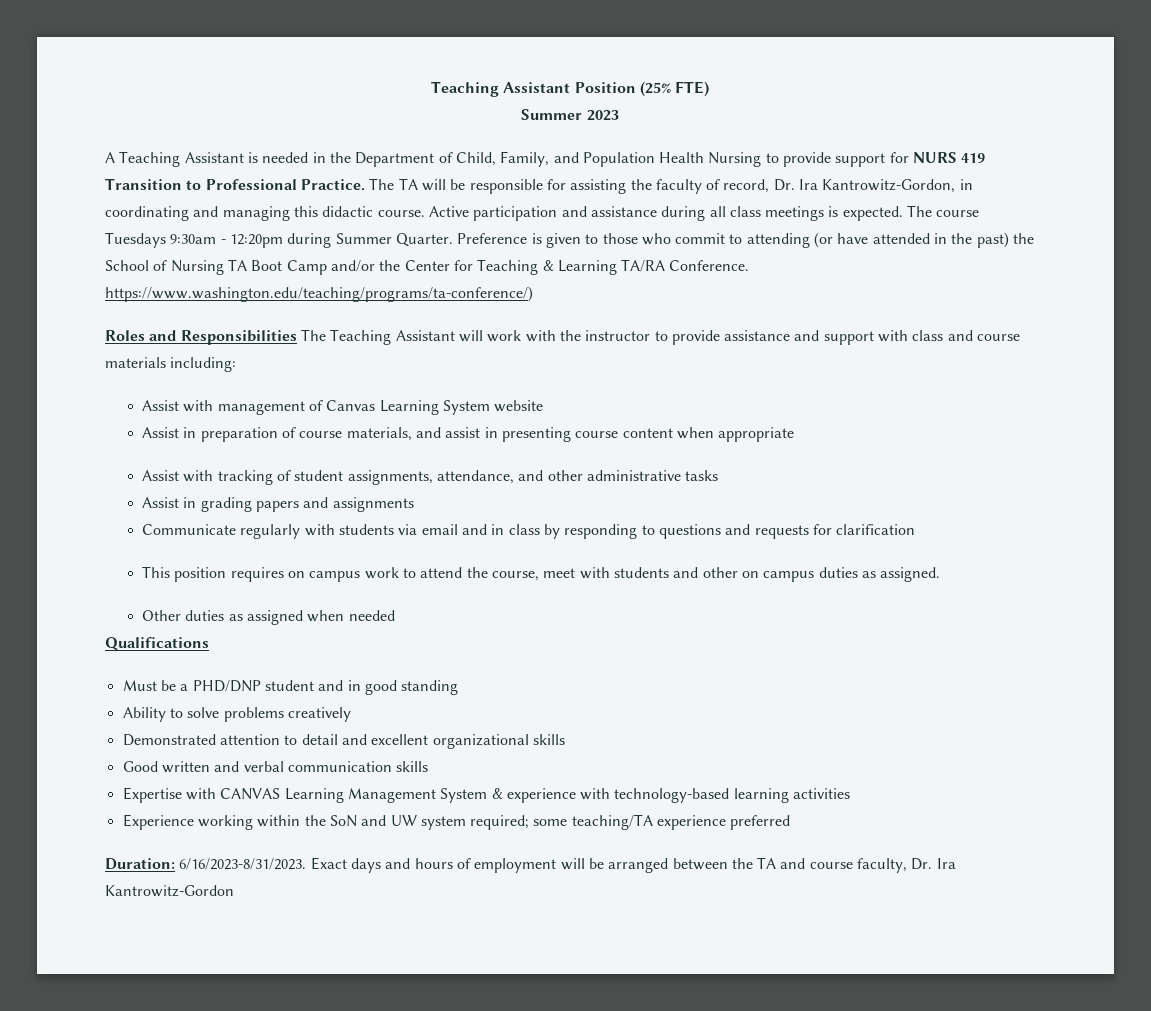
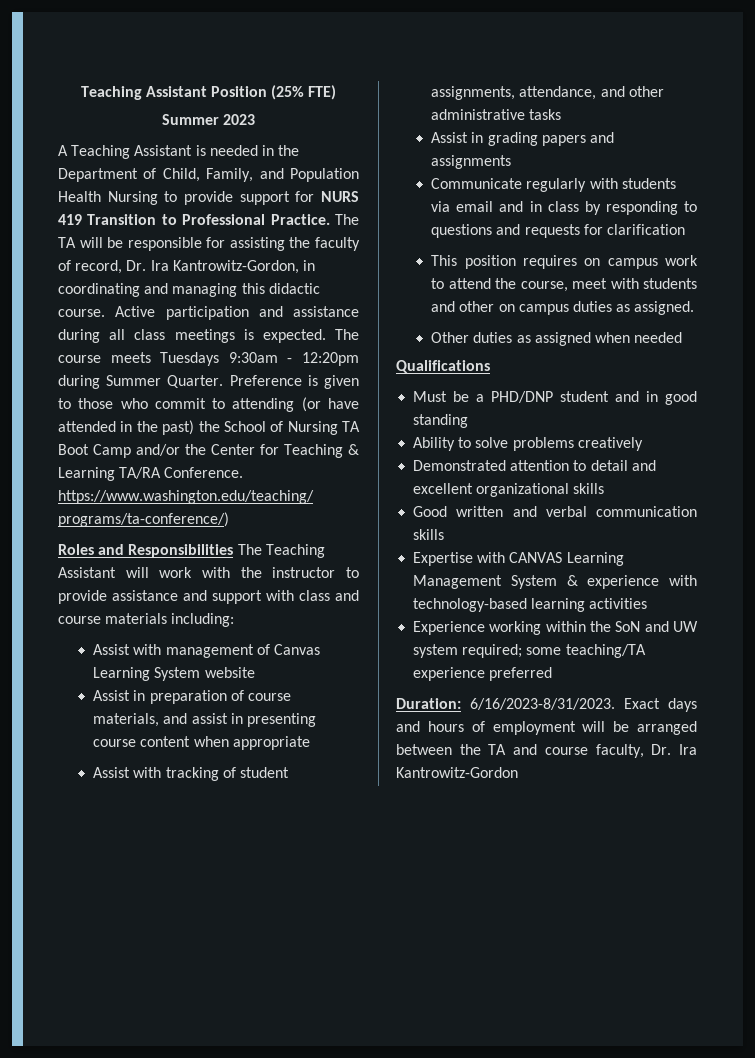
(980, 213) none -> [110,352,151,363] meets

